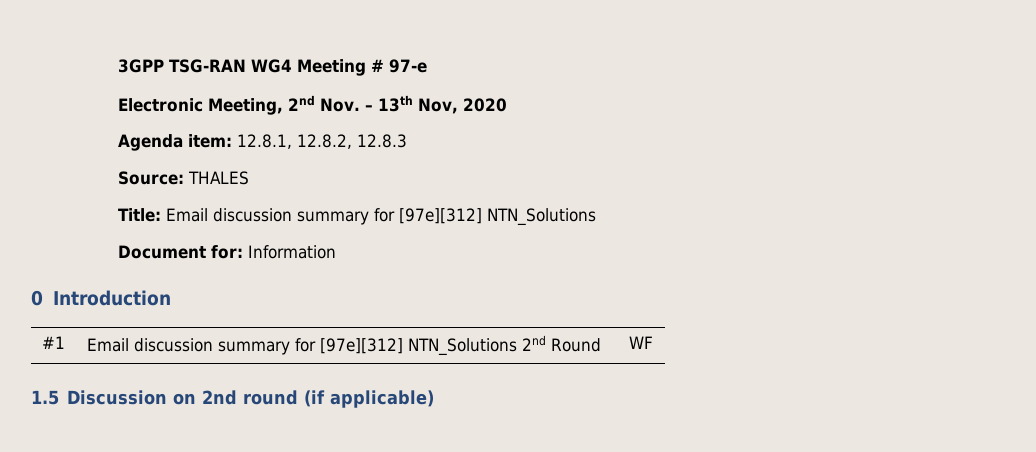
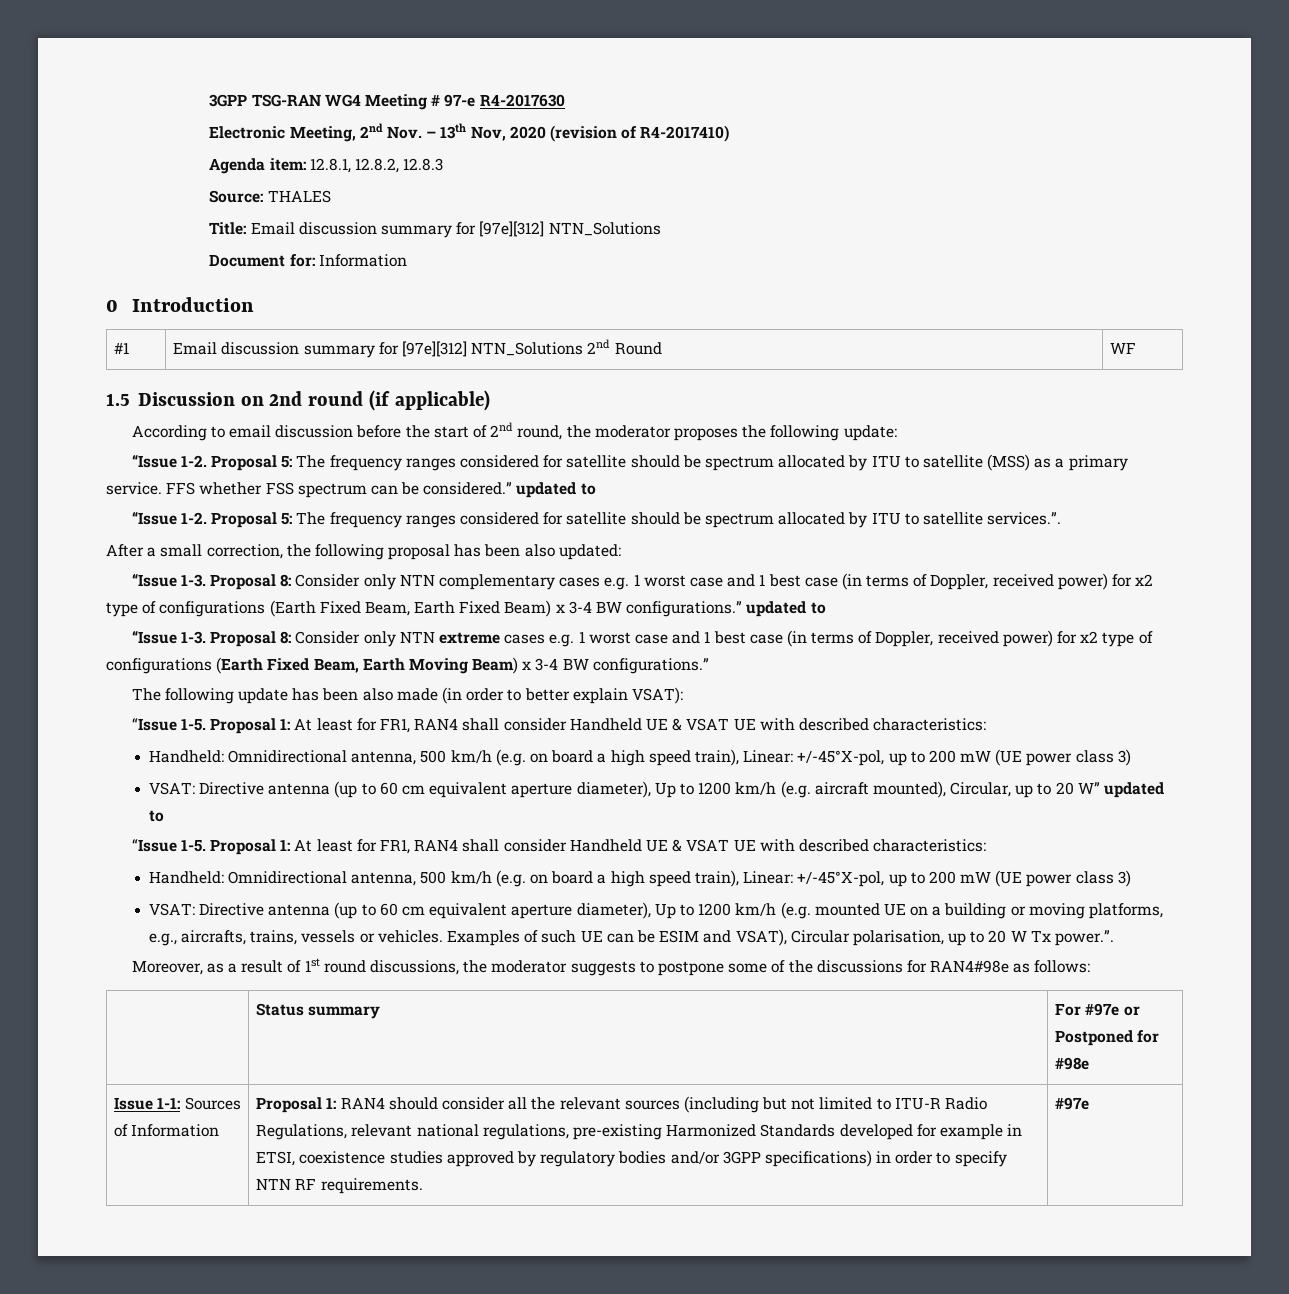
(428, 66) none -> [479,94,565,107] R4-2017630
(508, 105) none -> [549,125,730,142] (revision of R4-2017410)
(435, 399) none -> [131,422,897,441] [131,454,1128,471] [106,482,596,498] [131,511,1062,528] [106,544,621,560] [131,573,1154,590] [106,600,826,617] [131,630,1153,647] [106,657,709,674] [131,687,683,704] [131,718,987,734] [148,749,1131,766] [148,781,1164,798] [148,810,164,822] [131,839,987,855] [148,870,1131,887] [148,902,1163,919] [148,929,1114,946] [131,958,1091,976] [256,1003,381,1019] [1055,1003,1140,1016] [1055,1030,1160,1046] [1055,1057,1090,1070] [114,1097,241,1110] [114,1124,220,1137] [256,1096,988,1113] [256,1124,1023,1140] [256,1150,1007,1167] [256,1178,423,1194] [1055,1097,1090,1110] // According to email discussion before the start of 2nd round, the moderator proposes the following update: // “Issue 1-2. Proposal 5: The frequency ranges considered for satellite should be spectrum allocated by ITU to satellite (MSS) as a primary service. FFS whether FSS spectrum can be considered.” updated to // “Issue 1-2. Proposal 5: The frequency ranges considered for satellite should be spectrum allocated by ITU to satellite services.”. // After a small correction, the following proposal has been also updated: // “Issue 1-3. Proposal 8: Consider only NTN complementary cases e.g. 1 worst case and 1 best case (in terms of Doppler, received power) for x2 type of configurations (Earth Fixed Beam, Earth Fixed Beam) x 3-4 BW configurations.” updated to // “Issue 1-3. Proposal 8: Consider only NTN extreme cases e.g. 1 worst case and 1 best case (in terms of Doppler, received power) for x2 type of configurations (Earth Fixed Beam, Earth Moving Beam) x 3-4 BW configurations.” // The following update has been also made (in order to better explain VSAT): // “Issue 1-5. Proposal 1: At least for FR1, RAN4 shall consider Handheld UE & VSAT UE with described characteristics: // Handheld: Omnidirectional antenna, 500 km/h (e.g. on board a high speed train), Linear: +/-45°X-pol, up to 200 mW (UE power class 3) // VSAT: Directive antenna (up to 60 cm equivalent aperture diameter), Up to 1200 km/h (e.g. aircraft mounted), Circular, up to 20 W” updated to // “Issue 1-5. Proposal 1: At least for FR1, RAN4 shall consider Handheld UE & VSAT UE with described characteristics: // Handheld: Omnidirectional antenna, 500 km/h (e.g. on board a high speed train), Linear: +/-45°X-pol, up to 200 mW (UE power class 3) // VSAT: Directive antenna (up to 60 cm equivalent aperture diameter), Up to 1200 km/h (e.g. mounted UE on a building or moving platforms, e.g., aircrafts, trains, vessels or vehicles. Examples of such UE can be ESIM and VSAT), Circular polarisation, up to 20 W Tx power.”. // Moreover, as a result of 1st round discussions, the moderator suggests to postpone some of the discussions for RAN4#98e as follows: // | Status summary | For #97e or Postponed for #98e // Issue 1-1: Sources of Information | Proposal 1: RAN4 should consider all the relevant sources (including but not limited to ITU-R Radio Regulations, relevant national regulations, pre-existing Harmonized Standards developed for example in ETSI, coexistence studies approved by regulatory bodies and/or 3GPP specifications) in order to specify NTN RF requirements. | #97e

